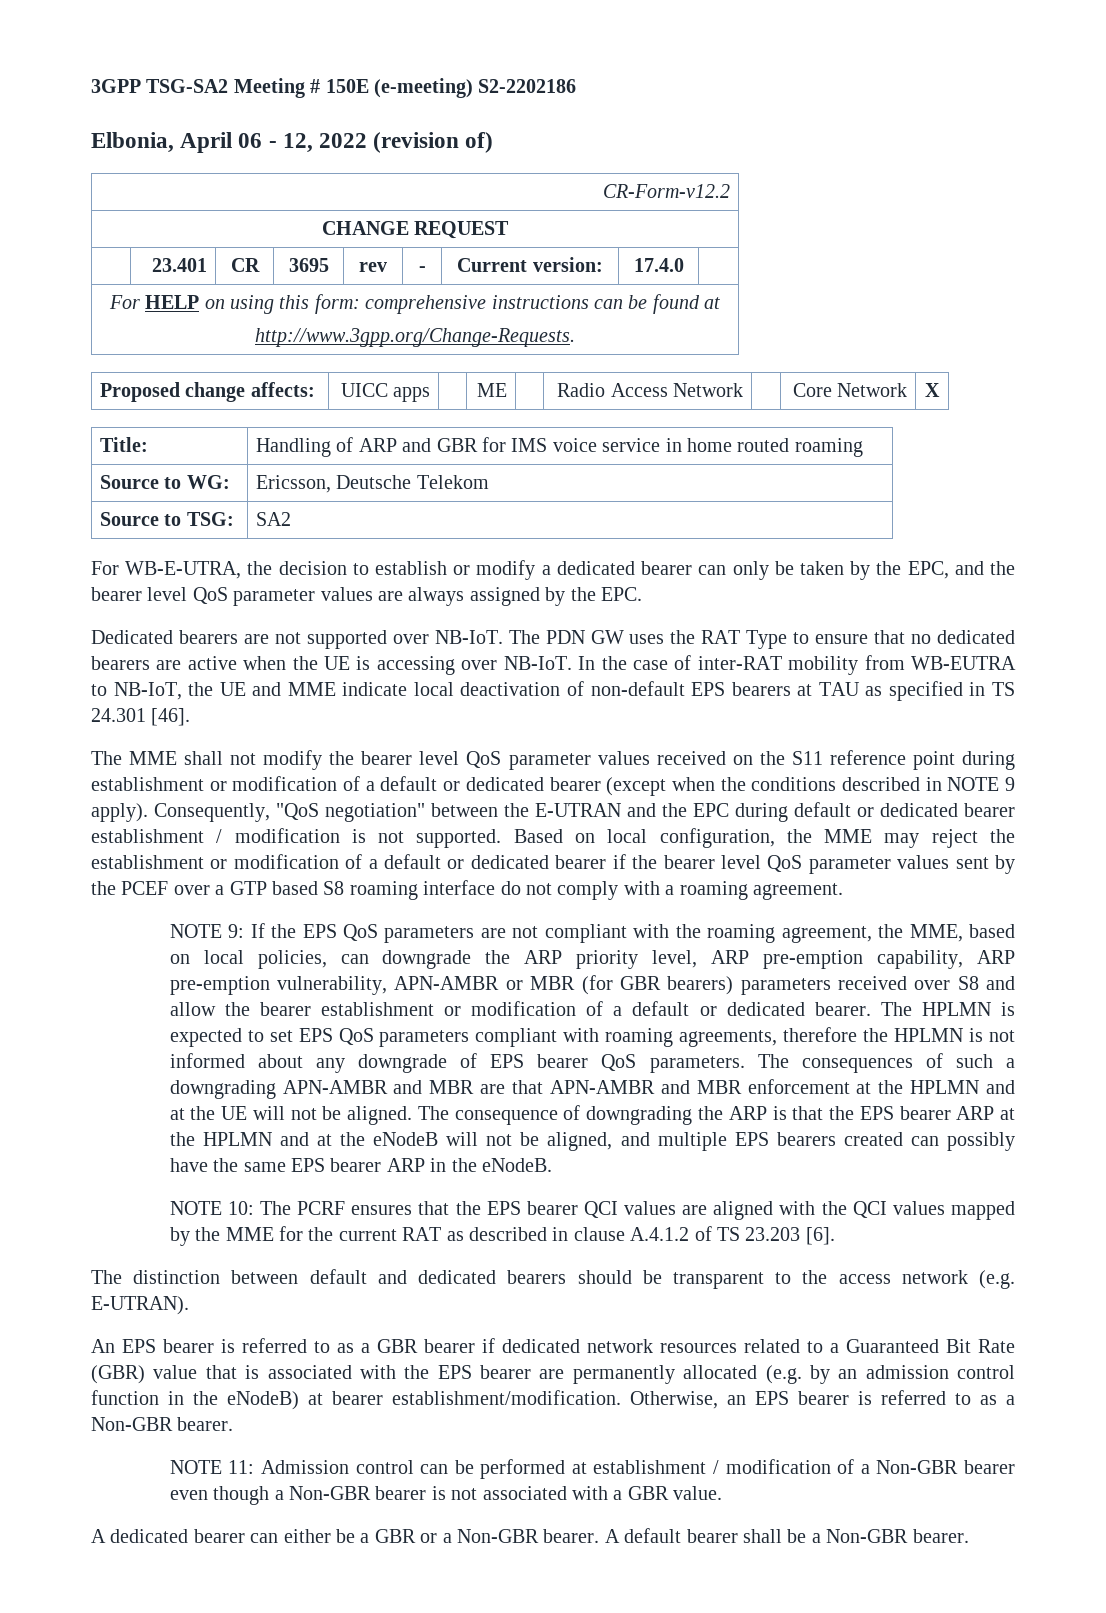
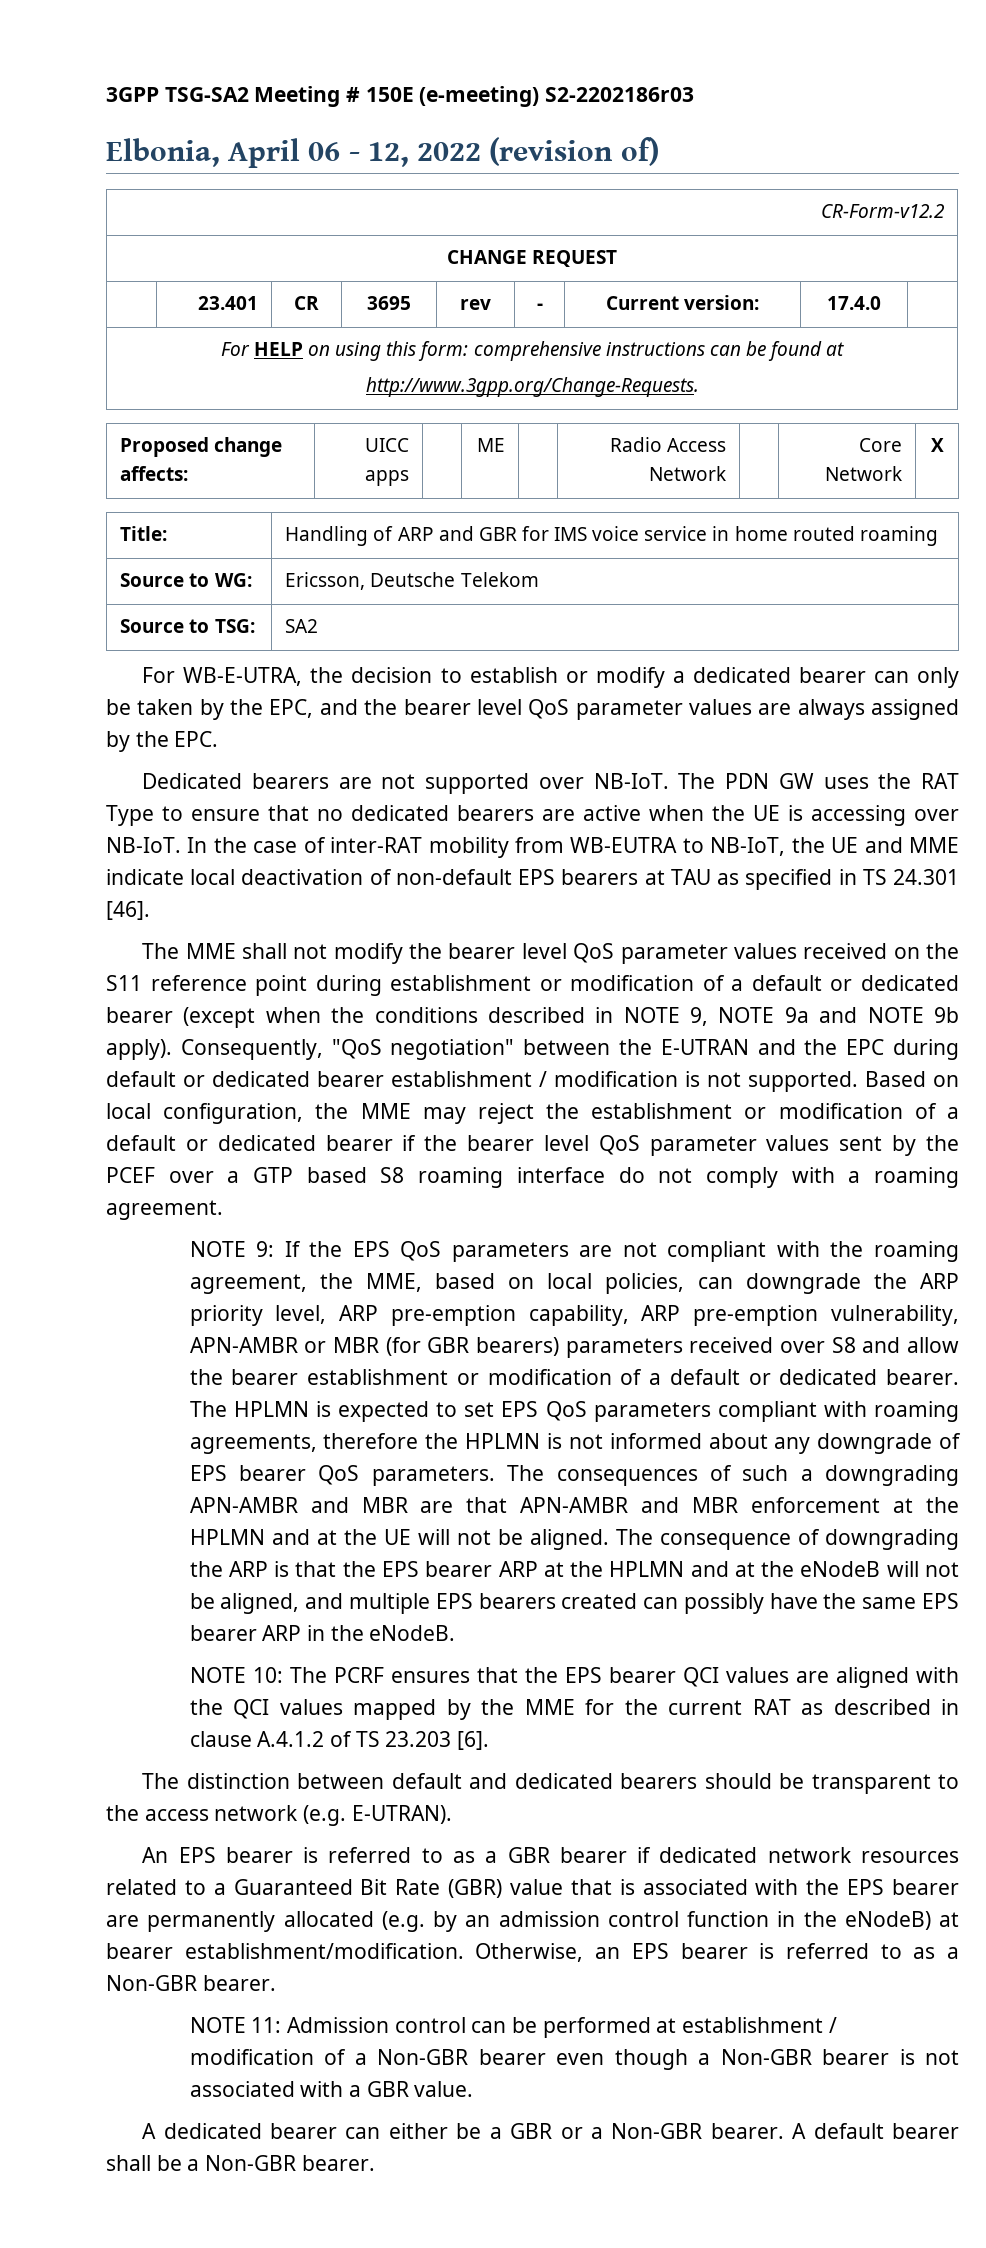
[478,79,577,93] S2-2202186 -> [545,87,695,102] S2-2202186r03
[1005,777,1015,791] 9 -> [690,1007,959,1026] 9, NOTE 9a and NOTE 9b

